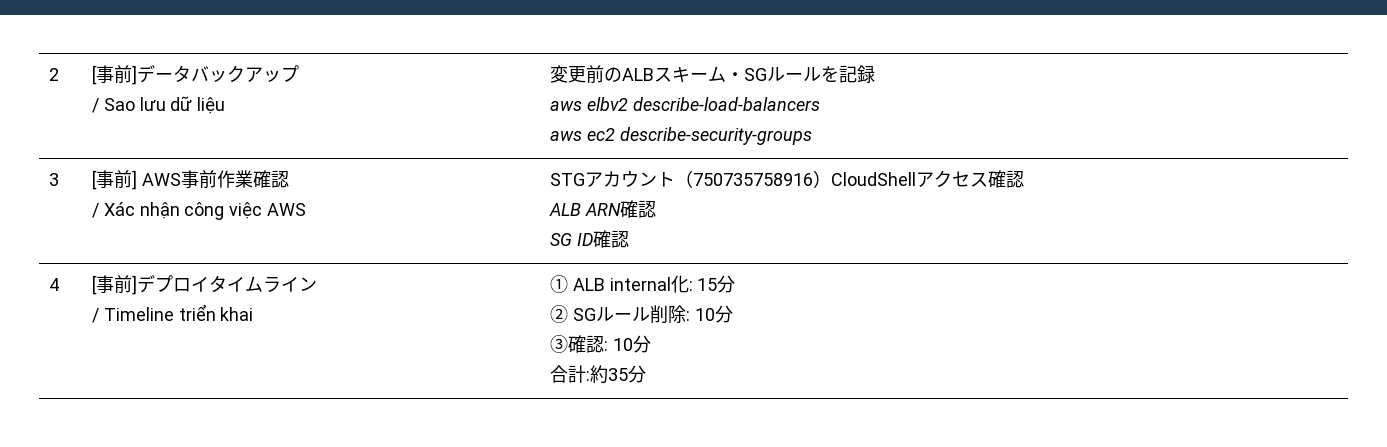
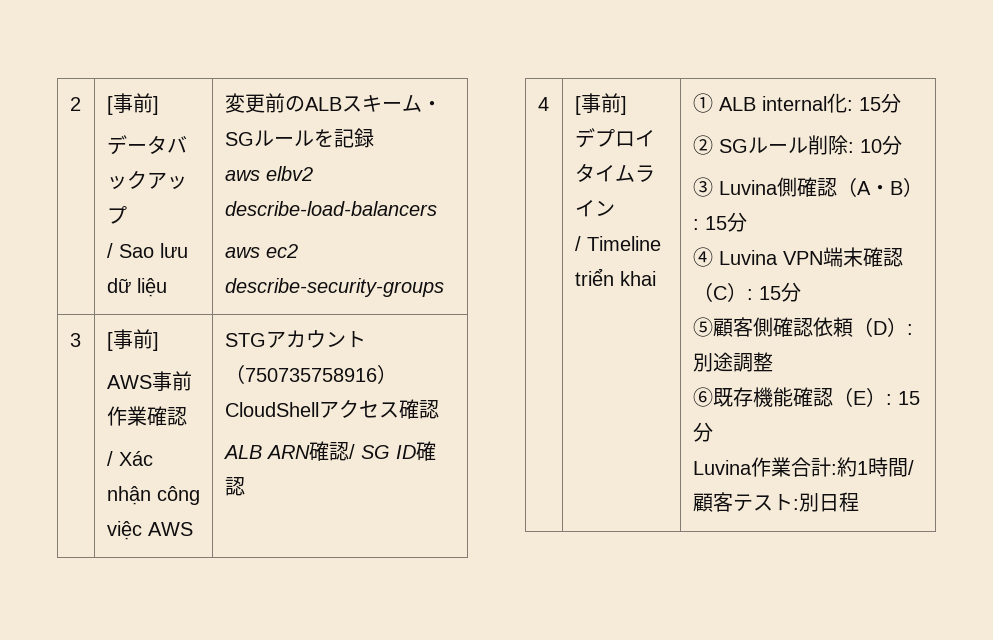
(137, 75) none -> (159, 105) //
(137, 180) none -> (159, 341) //
(656, 209) // -> [348,444,355,459] /
(137, 285) none -> (627, 105) //
[567,335,651,353] [549,365,646,384] 確認: 10分 // 合計:約35分 -> [718,177,923,197] [692,212,747,232] [692,247,903,267] [692,282,801,302] [692,317,913,337] [692,352,773,372] [692,387,920,407] [692,422,713,442] [692,457,914,477] [692,492,859,512] Luvina側確認（A・B）: 15分 // ④ Luvina VPN端末確認（C）: 15分 // ⑤顧客側確認依頼（D）:別途調整 // ⑥既存機能確認（E）: 15分 // Luvina作業合計:約1時間/顧客テスト:別日程

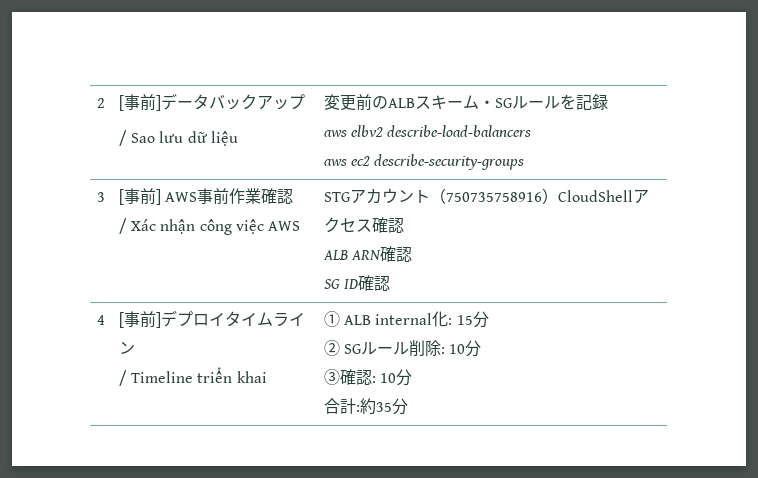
(159, 105) // -> (161, 103) none
(159, 341) // -> (161, 197) none
[348,444,355,459] / -> (413, 254) //
(627, 105) // -> (161, 320) none
[718,177,923,197] [692,212,747,232] [692,247,903,267] [692,282,801,302] [692,317,913,337] [692,352,773,372] [692,387,920,407] [692,422,713,442] [692,457,914,477] [692,492,859,512] Luvina側確認（A・B）: 15分 // ④ Luvina VPN端末確認（C）: 15分 // ⑤顧客側確認依頼（D）:別途調整 // ⑥既存機能確認（E）: 15分 // Luvina作業合計:約1時間/顧客テスト:別日程 -> [339,369,413,386] [323,398,408,415] 確認: 10分 // 合計:約35分

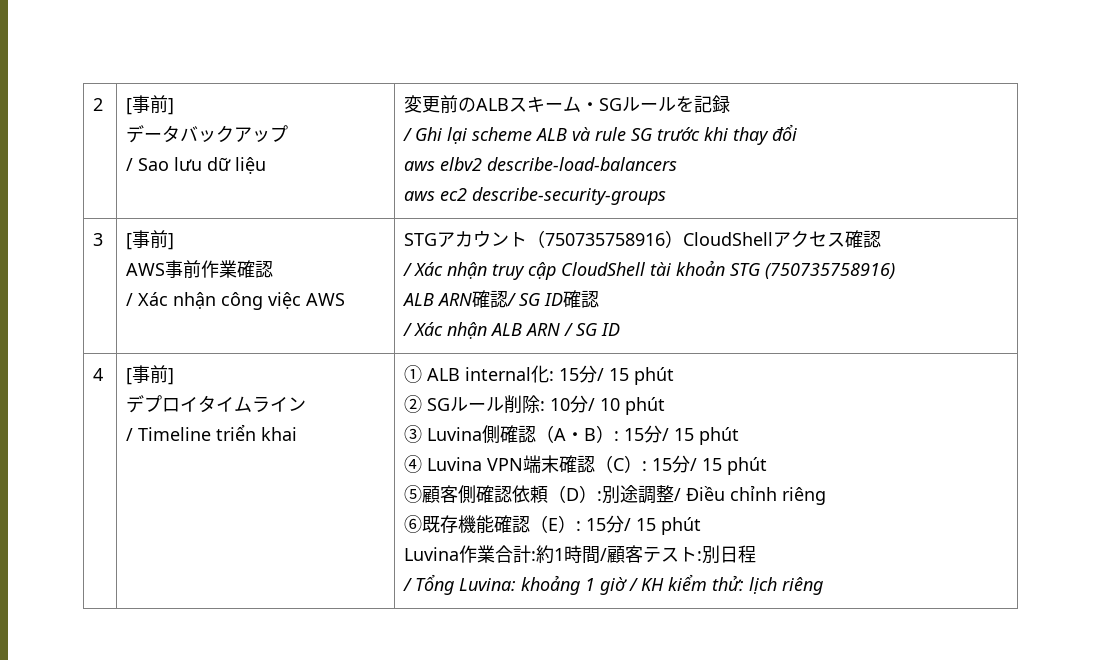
(161, 103) none -> (175, 106) //
(608, 102) none -> [403,124,798,145] // / Ghi lại scheme ALB và rule SG trước khi thay đổi
(161, 197) none -> (175, 241) //
(404, 225) none -> [403,260,896,280] // / Xác nhận truy cập CloudShell tài khoản STG (750735758916)
(413, 254) // -> [507,293,517,306] /
(391, 283) none -> [403,322,621,339] // / Xác nhận ALB ARN / SG ID
(161, 320) none -> (175, 376) //
(489, 319) none -> [597,367,675,385] / 15 phút
[323,369,413,386] [323,398,408,415] // ③確認: 10分 // 合計:約35分 -> [588,397,666,415] [404,425,740,445] [404,455,768,475] [404,485,827,505] [404,515,702,535] [404,545,757,564] [403,574,824,595] / 10 phút // ③ Luvina側確認（A・B）: 15分/ 15 phút // ④ Luvina VPN端末確認（C）: 15分/ 15 phút // ⑤顧客側確認依頼（D）:別途調整/ Điều chỉnh riêng // ⑥既存機能確認（E）: 15分/ 15 phút // Luvina作業合計:約1時間/顧客テスト:別日程 // / Tổng Luvina: khoảng 1 giờ / KH kiểm thử: lịch riêng

